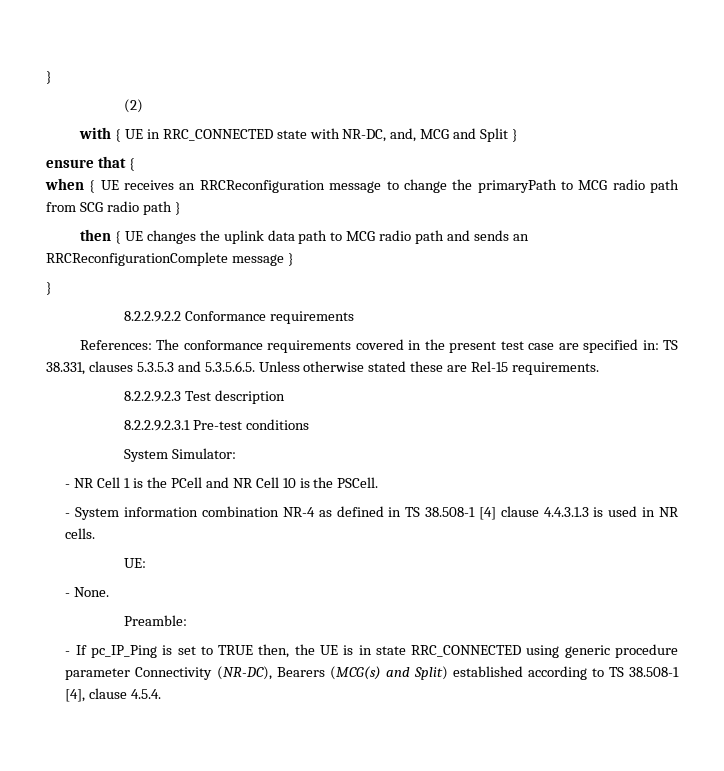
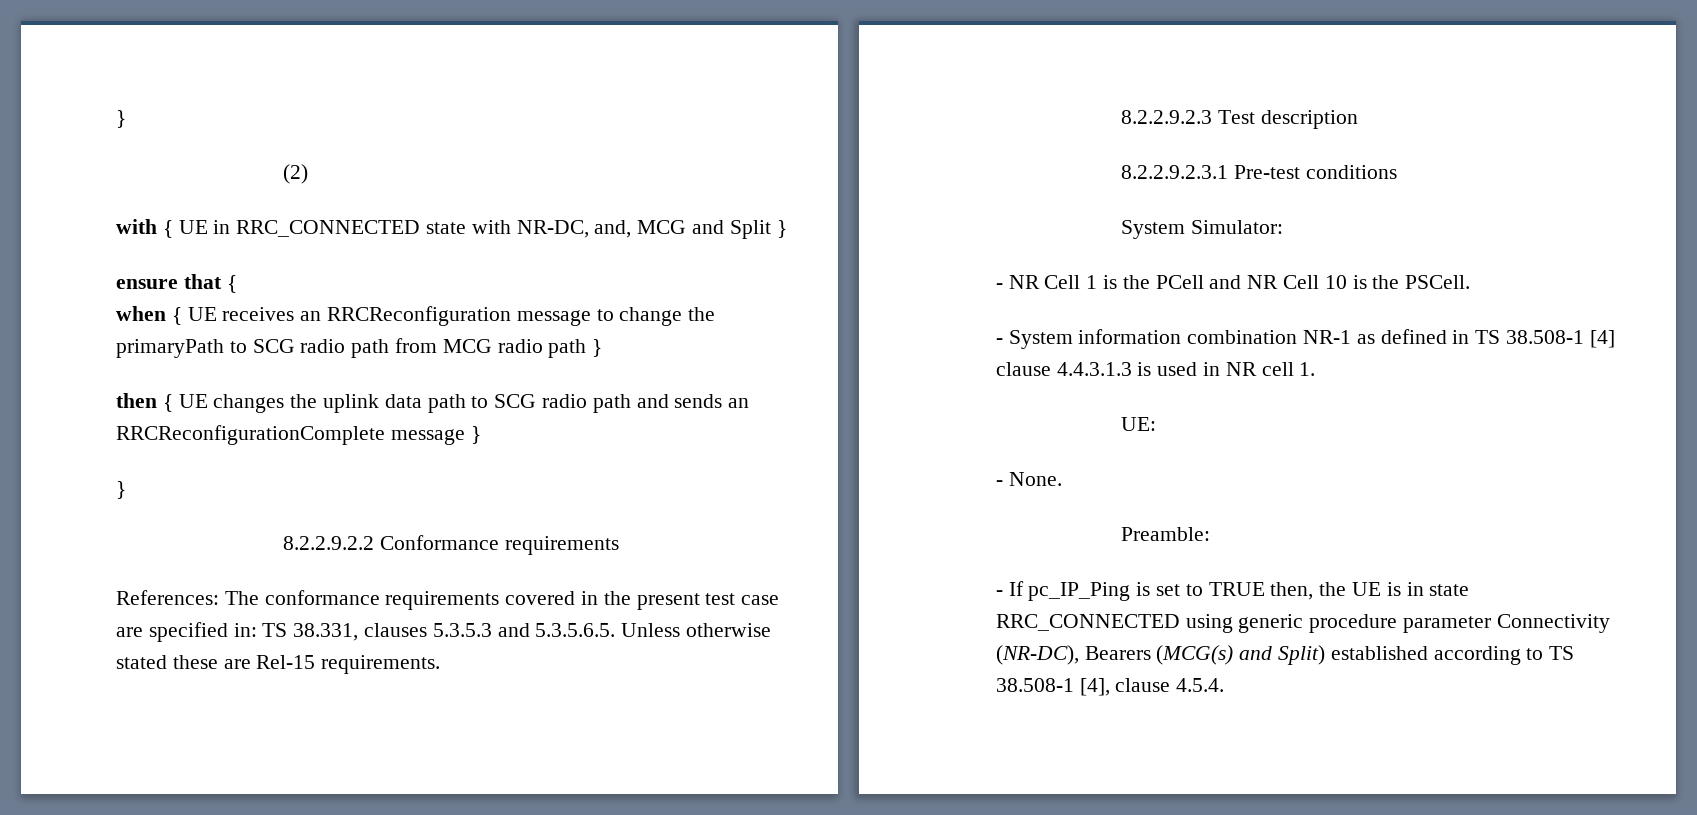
[578,180,608,190] MCG -> [252,339,295,353] SCG
[79,202,103,212] SCG -> [442,339,492,353] MCG
[346,231,376,241] MCG -> [494,394,537,408] SCG
[282,507,315,517] NR-4 -> [1303,330,1352,344] NR-1
[65,528,96,539] cells. -> [1261,362,1316,376] cell 1.

